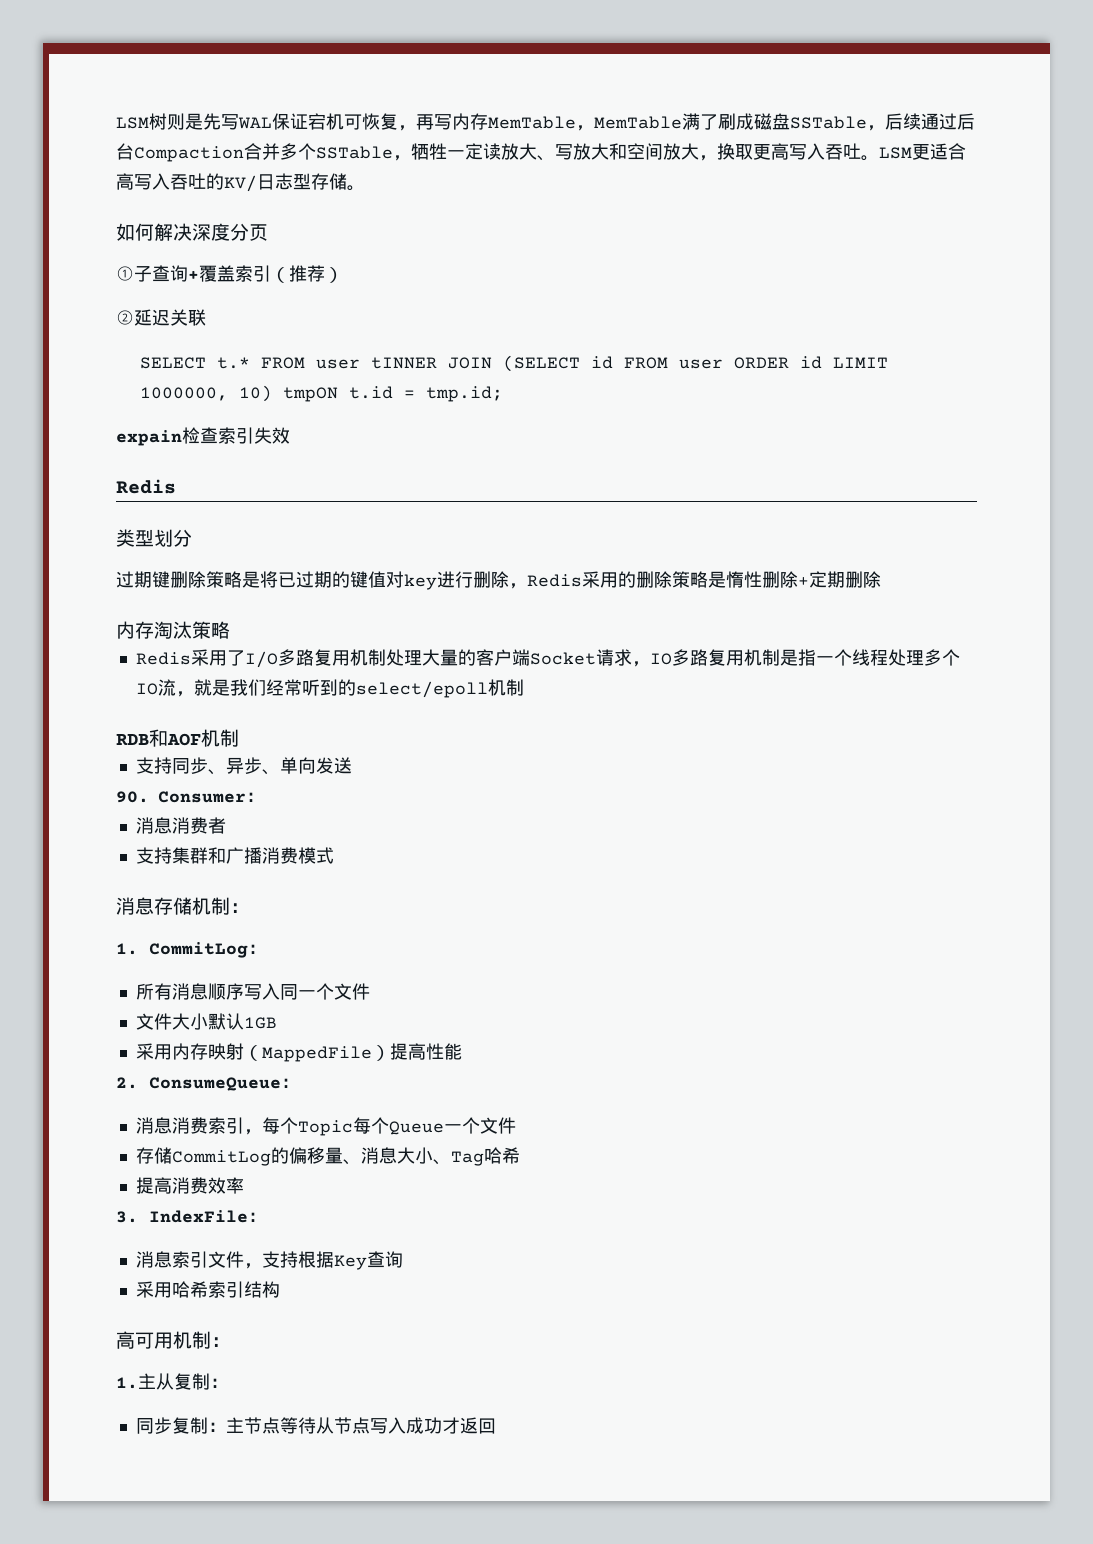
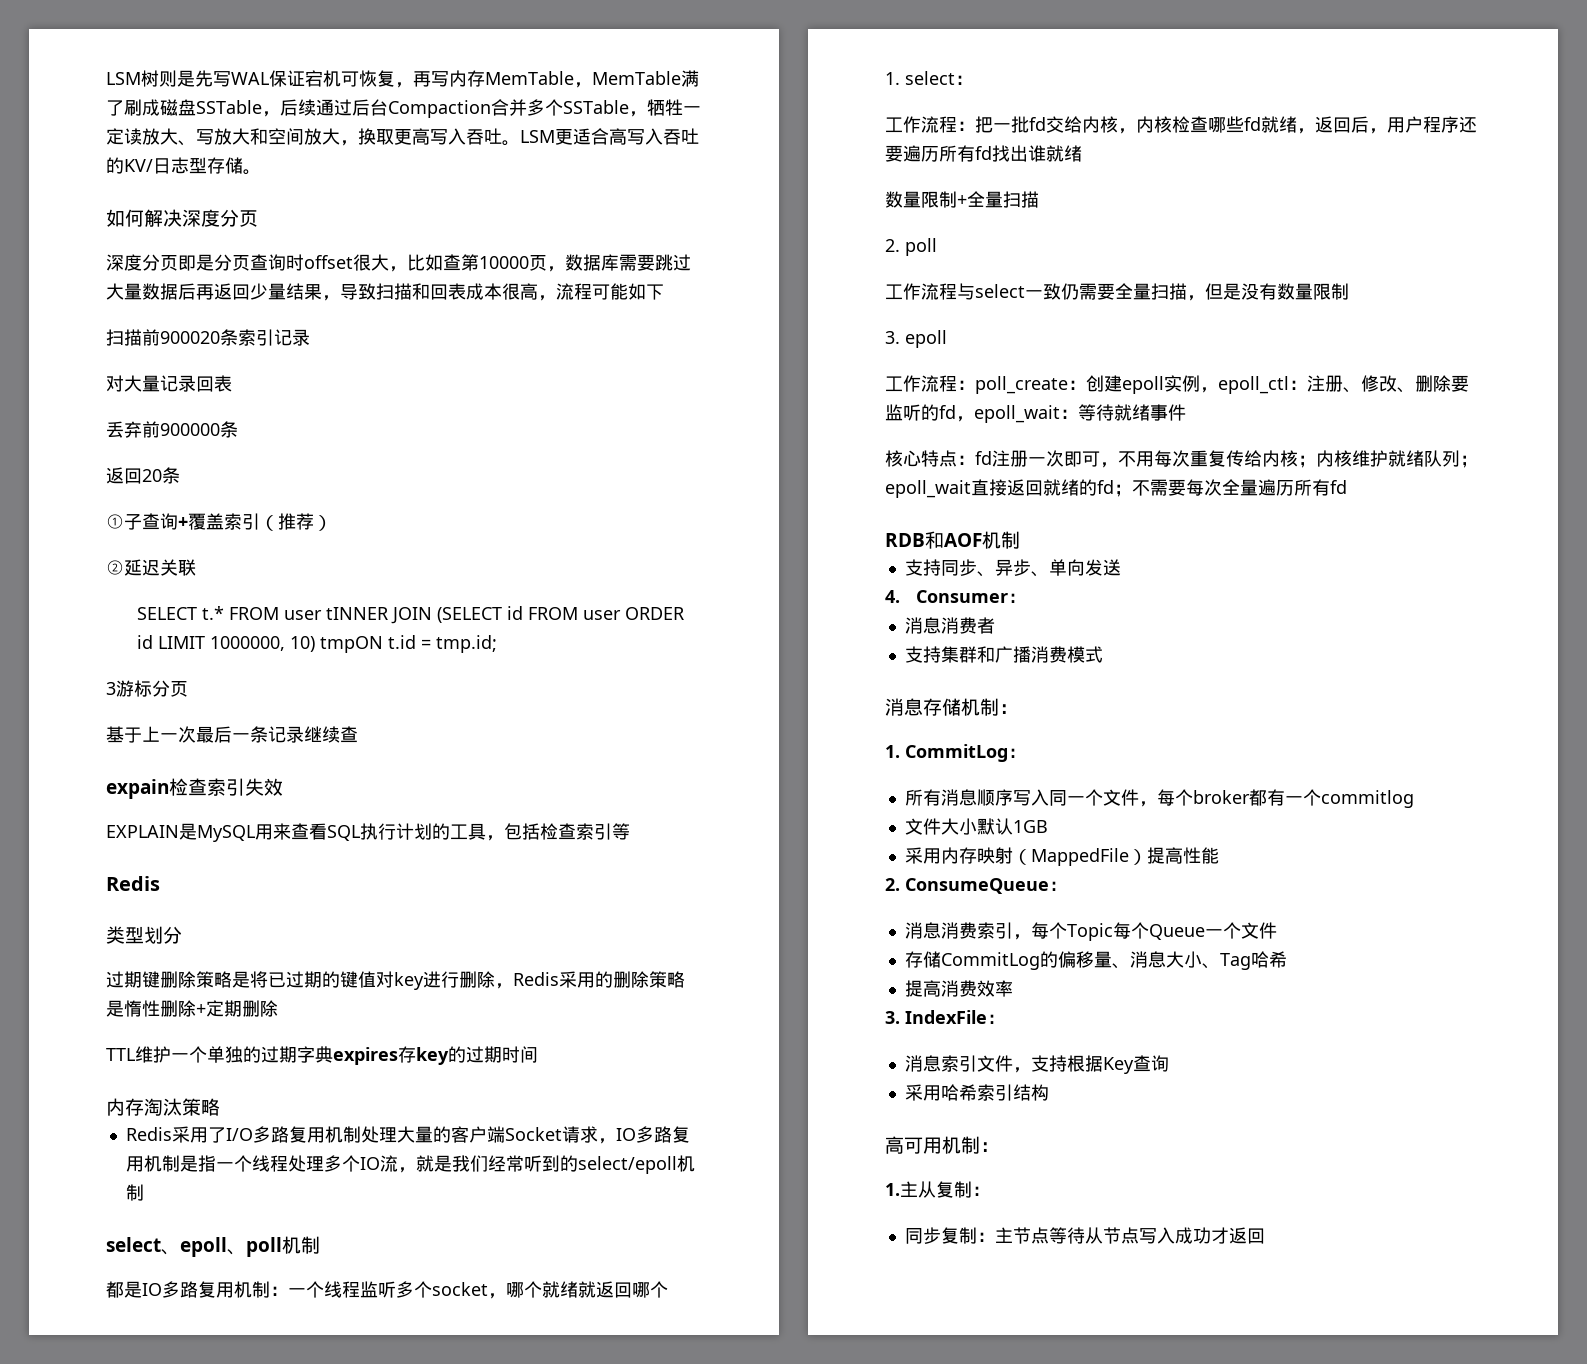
(268, 232) none -> [106,254,691,272] [106,283,664,301] [106,329,310,346] [106,375,232,392] [106,421,238,438] [106,467,180,484] // 深度分页即是分页查询时offset很大，比如查第10000页，数据库需要跳过大量数据后再返回少量结果，导致扫描和回表成本很高，流程可能如下 // 扫描前900020条索引记录 // 对大量记录回表 // 丢弃前900000条 // 返回20条
[116,427,290,446] expain检查索引失效 -> [106,680,188,697] [106,726,358,743] [106,778,283,799] [106,823,630,842] 3游标分页 // 基于上一次最后一条记录继续查 // expain检查索引失效 // EXPLAIN是MySQL用来查看SQL执行计划的工具，包括检查索引等
(881, 579) none -> [106,1046,538,1065] // TTL维护一个单独的过期字典expires存key的过期时间
(524, 687) none -> [106,1236,320,1257] [106,1281,668,1299] [885,71,973,85] [885,116,1477,134] [885,145,1082,162] [885,191,1039,208] [885,238,937,256] [885,283,1349,301] [885,330,947,348] [885,375,1469,394] [885,404,1186,423] [885,450,1478,468] [885,479,1347,498] // select、epoll、poll机制 // 都是IO多路复用机制：一个线程监听多个socket，哪个就绪就返回哪个 // 1. select： // 工作流程：把一批fd交给内核，内核检查哪些fd就绪，返回后，用户程序还要遍历所有fd找出谁就绪 // 数量限制+全量扫描 // 2. poll // 工作流程与select一致仍需要全量扫描，但是没有数量限制 // 3. epoll // 工作流程：poll_create：创建epoll实例，epoll_ctl：注册、修改、删除要监听的fd，epoll_wait：等待就绪事件 // 核心特点：fd注册一次即可，不用每次重复传给内核；内核维护就绪队列；epoll_wait直接返回就绪的fd；不需要每次全量遍历所有fd
[116,791,149,803] 90. -> [885,590,900,603] 4.
(370, 991) none -> [1138,789,1414,808] ，每个broker都有一个commitlog

